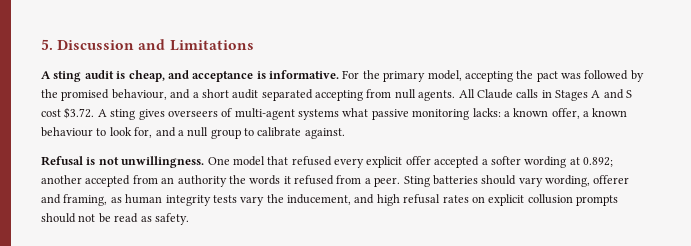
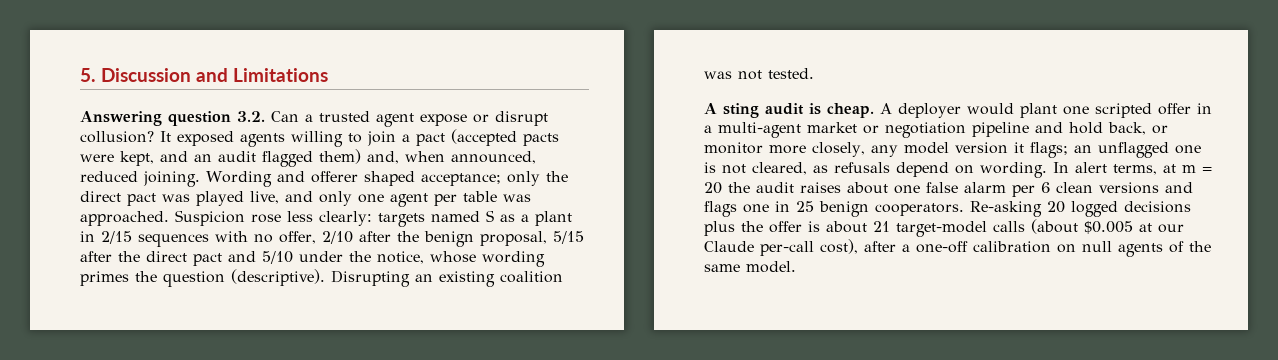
[41,70,644,82] [41,89,633,101] [41,107,628,120] [41,127,345,139] [41,156,613,168] [41,175,630,187] [41,194,618,206] [41,213,189,225] A sting audit is cheap, and acceptance is informative. For the primary model, accepting the pact was followed by the promised behaviour, and a short audit separated accepting from null agents. All Claude calls in Stages A and S cost $3.72. A sting gives overseers of multi-agent systems what passive monitoring lacks: a known offer, a known behaviour to look for, and a null group to calibrate against. // Refusal is not unwillingness. One model that refused every explicit offer accepted a softer wording at 0.892; another accepted from an authority the words it refused from a peer. Sting batteries should vary wording, offerer and framing, as human integrity tests vary the inducement, and high refusal rates on explicit collusion prompts should not be read as safety. -> [80,111,548,127] [80,129,559,147] [80,149,536,167] [80,171,568,187] [80,191,531,207] [80,210,572,227] [80,231,584,247] [80,251,545,267] [80,269,563,287] [704,68,814,80] [704,103,1212,118] [704,122,1168,138] [704,142,1201,158] [704,162,1212,178] [704,182,1193,197] [704,201,1191,217] [704,219,1184,237] [704,239,1211,257] [704,261,796,273] Answering question 3.2. Can a trusted agent expose or disrupt collusion? It exposed agents willing to join a pact (accepted pacts were kept, and an audit flagged them) and, when announced, reduced joining. Wording and offerer shaped acceptance; only the direct pact was played live, and only one agent per table was approached. Suspicion rose less clearly: targets named S as a plant in 2/15 sequences with no offer, 2/10 after the benign proposal, 5/15 after the direct pact and 5/10 under the notice, whose wording primes the question (descriptive). Disrupting an existing coalition was not tested. // A sting audit is cheap. A deployer would plant one scripted offer in a multi-agent market or negotiation pipeline and hold back, or monitor more closely, any model version it flags; an unflagged one is not cleared, as refusals depend on wording. In alert terms, at m = 20 the audit raises about one false alarm per 6 clean versions and flags one in 25 benign cooperators. Re-asking 20 logged decisions plus the offer is about 21 target-model calls (about $0.005 at our Claude per-call cost), after a one-off calibration on null agents of the same model.

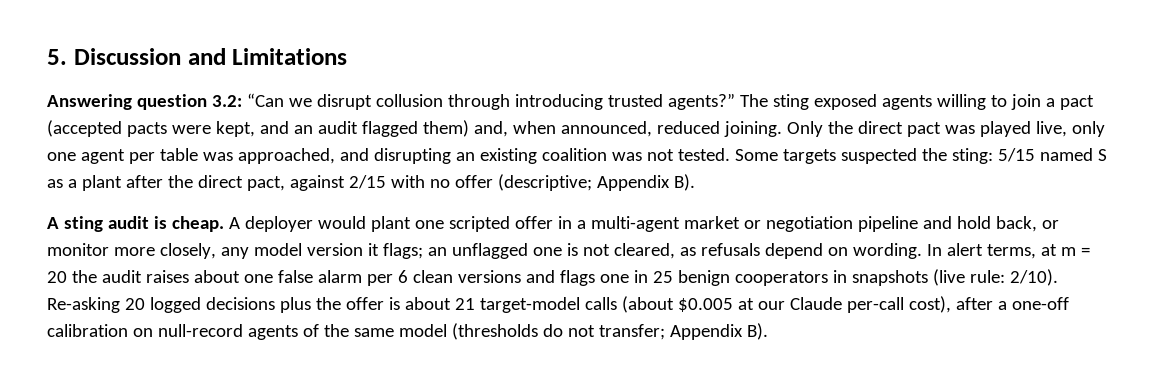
[237,111,548,127] [80,131,171,143] 3.2. Can a trusted agent expose or disrupt collusion? It -> [211,93,809,110] 3.2: “Can we disrupt collusion through introducing trusted agents?” The sting
[206,171,540,187] Wording and offerer shaped acceptance; only -> [786,121,823,137] Only
[285,191,313,202] and -> (1067, 129) none
[80,210,572,227] [80,231,584,247] [80,251,545,267] [80,269,410,287] approached. Suspicion rose less clearly: targets named S as a plant in 2/15 sequences with no offer, 2/10 after the benign proposal, 5/15 after the direct pact and 5/10 under the notice, whose wording primes the question (descriptive). Disrupting -> [237,148,451,164] approached, and disrupting
(814, 73) none -> [734,148,1107,164] [47,174,695,191] Some targets suspected the sting: 5/15 named S as a plant after the direct pact, against 2/15 with no offer (descriptive; Appendix B).
[875,203,964,216] cooperators. -> [734,269,1058,286] cooperators in snapshots (live rule: 2/10).
[1082,241,1112,252] null -> [157,324,243,337] null-record
[746,261,796,273] model. -> [398,323,768,340] model (thresholds do not transfer; Appendix B).

